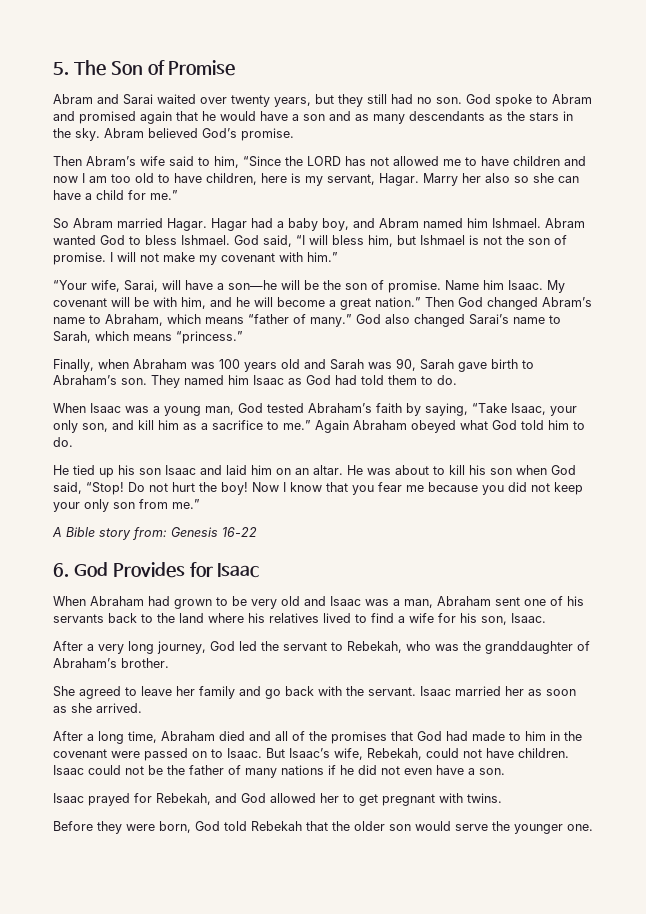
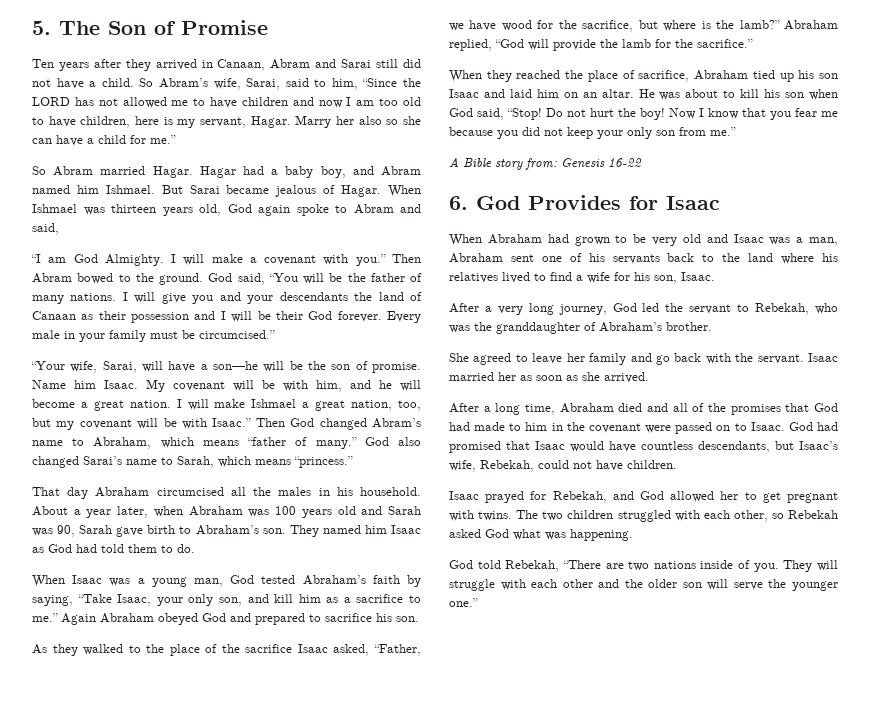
[53,94,592,107] [53,111,573,124] [53,128,294,141] [53,156,165,166] Abram and Sarai waited over twenty years, but they still had no son. God spoke to Abram and promised again that he would have a son and as many descendants as the stars in the sky. Abram believed God’s promise. // Then Abram’s wife -> [32,59,422,71] [32,78,281,90] Ten years after they arrived in Canaan, Abram and Sarai still did not have a child. So Abram’s wife, Sarai,
[545,218,585,228] [53,235,567,247] [53,252,338,265] Abram wanted God to bless Ishmael. God said, “I will bless him, but Ishmael is not the son of promise. I will not make my covenant with him.” -> [161,185,422,197] [32,204,421,216] [32,223,59,235] [31,254,421,266] [32,273,422,285] [32,292,422,304] [32,311,422,323] [32,330,275,342] But Sarai became jealous of Hagar. When Ishmael was thirteen years old, God again spoke to Abram and said, // “I am God Almighty. I will make a covenant with you.” Then Abram bowed to the ground. God said, “You will be the father of many nations. I will give you and your descendants the land of Canaan as their possession and I will be their God forever. Every male in your family must be circumcised.”
[375,297,421,307] nation.” -> [129,399,422,411] [32,418,252,430] nation. I will make Ishmael a great nation, too, but my covenant will be with Isaac.”
[53,359,94,372] Finally, -> [32,487,422,499] [32,506,149,518] That day Abraham circumcised all the males in his household. About a year later,
[460,420,585,430] [53,437,73,447] [53,465,69,475] what God told him to do. // He -> [202,613,419,625] [32,644,421,656] [449,20,838,32] [449,39,753,51] [449,70,749,82] God and prepared to sacrifice his son. // As they walked to the place of the sacrifice Isaac asked, “Father, we have wood for the sacrifice, but where is the lamb?” Abraham replied, “God will provide the lamb for the sacrifice.” // When they reached the place of sacrifice, Abraham
[266,748,285,758] But -> [788,422,838,431] [449,441,794,453] God had promised that Isaac would have countless descendants, but
[53,765,505,778] Isaac could not be the father of many nations if he did not even have a son. -> (677, 464) none
[53,821,328,834] // Before they were born, God told Rebekah that -> [516,510,838,522] [449,529,633,541] [449,560,838,572] [449,579,620,591] The two children struggled with each other, so Rebekah asked God what was happening. // God told Rebekah, “There are two nations inside of you. They will struggle with each other and
[415,821,451,831] would -> [707,579,729,590] will
[567,824,593,831] one. -> [449,598,478,607] one.”

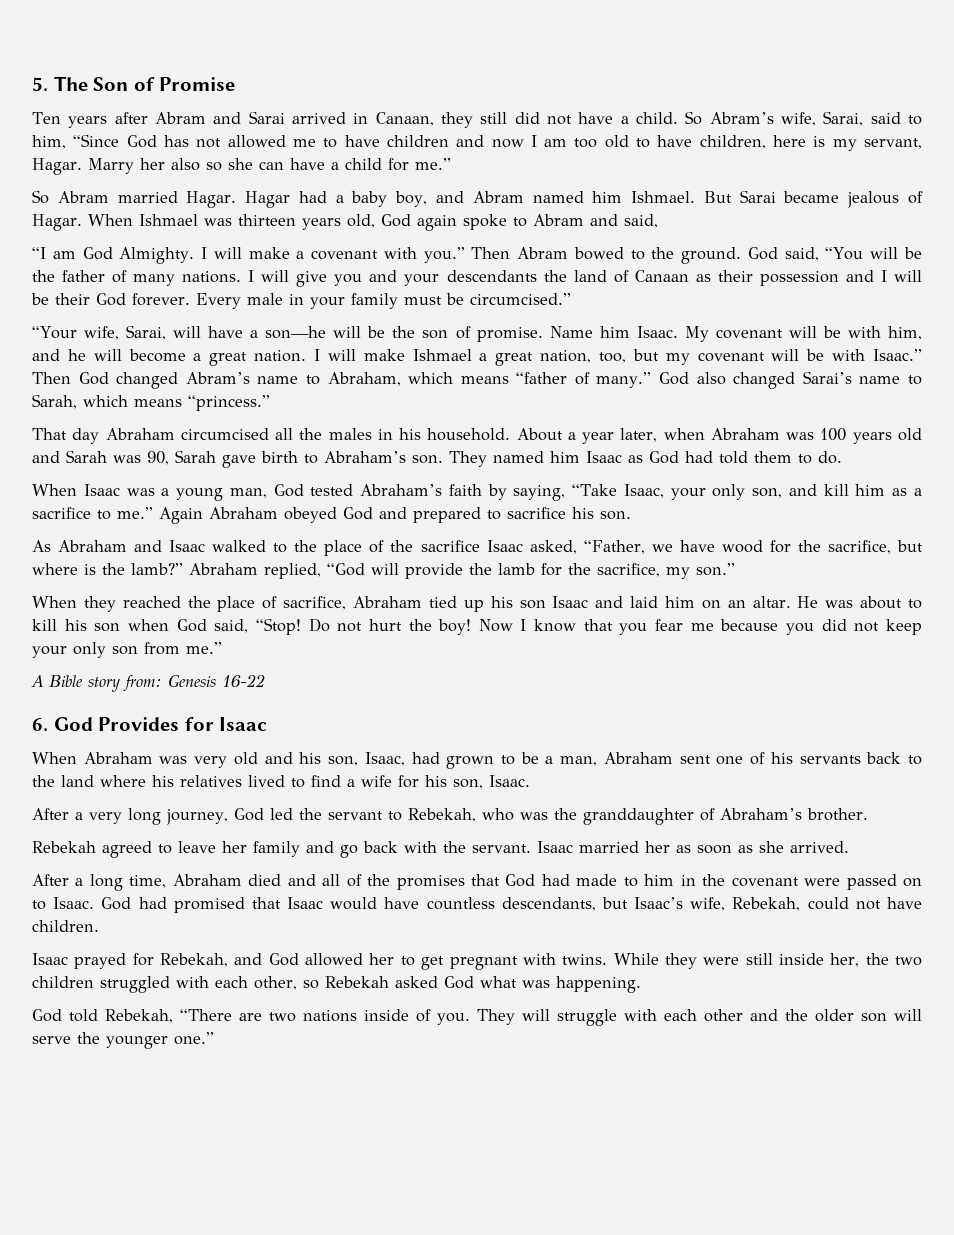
[125,59,372,71] they arrived in Canaan, Abram and Sarai -> [154,111,473,128] Abram and Sarai arrived in Canaan, they
[402,78,421,87] [32,97,70,106] the LORD -> [126,135,157,148] God
[52,644,78,656] they -> [58,540,206,552] Abraham and Isaac
[697,39,753,48] sacrifice.” -> [597,563,735,579] sacrifice, my son.”
[547,234,791,246] had grown to be very old and Isaac was -> [159,752,539,769] was very old and his son, Isaac, had grown to be
[449,353,469,362] She -> [32,841,96,853] Rebekah
[516,510,539,519] The -> [613,953,889,969] While they were still inside her, the

